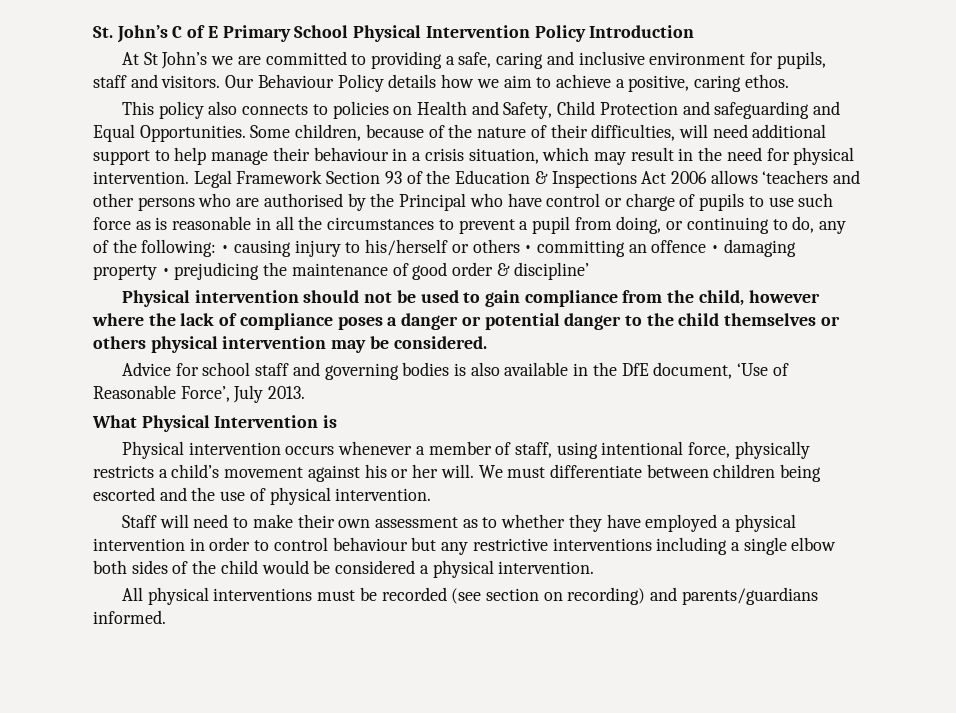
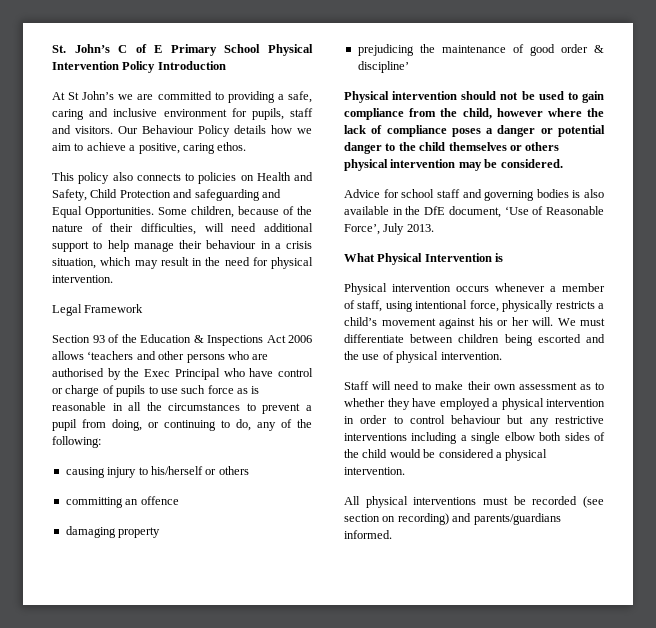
(189, 177) none -> (113, 279) //
(323, 177) none -> (144, 308) //
(395, 200) none -> [144,369,171,377] Exec
[221,245,230,253] • -> (101, 442) //
[524,245,533,253] • -> (249, 470) //
[711,245,720,253] • -> (179, 500) //
[161,268,170,276] • -> (161, 532) //

